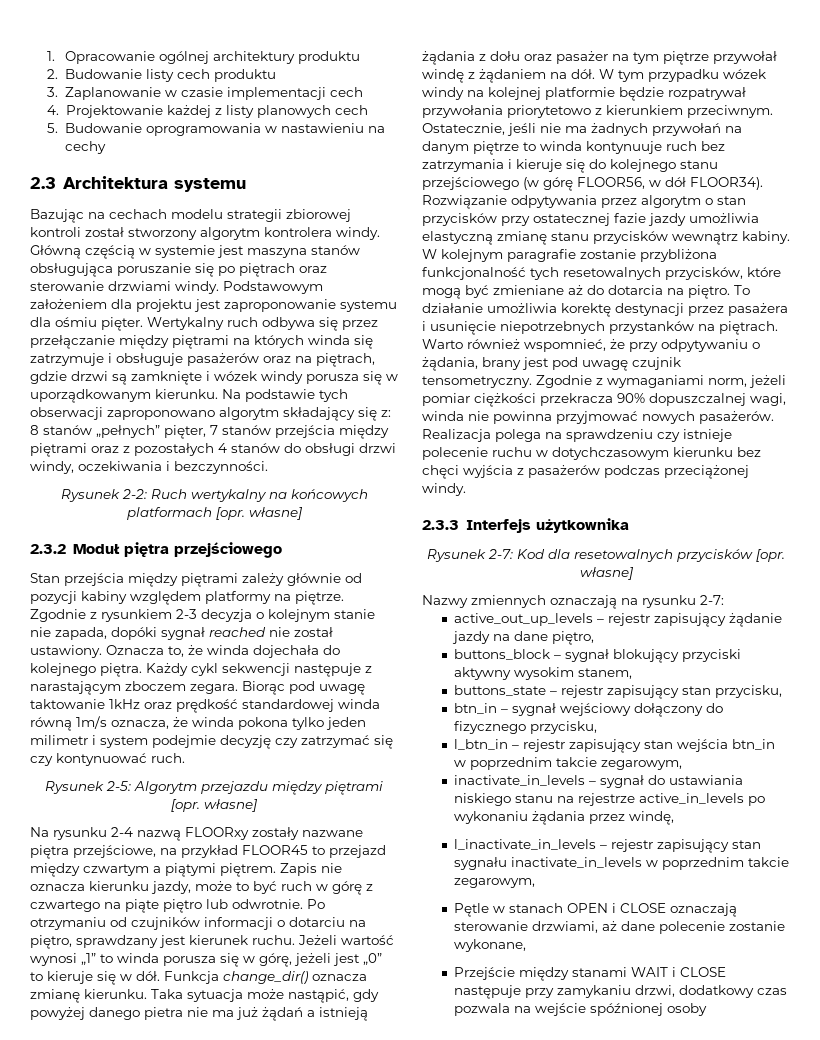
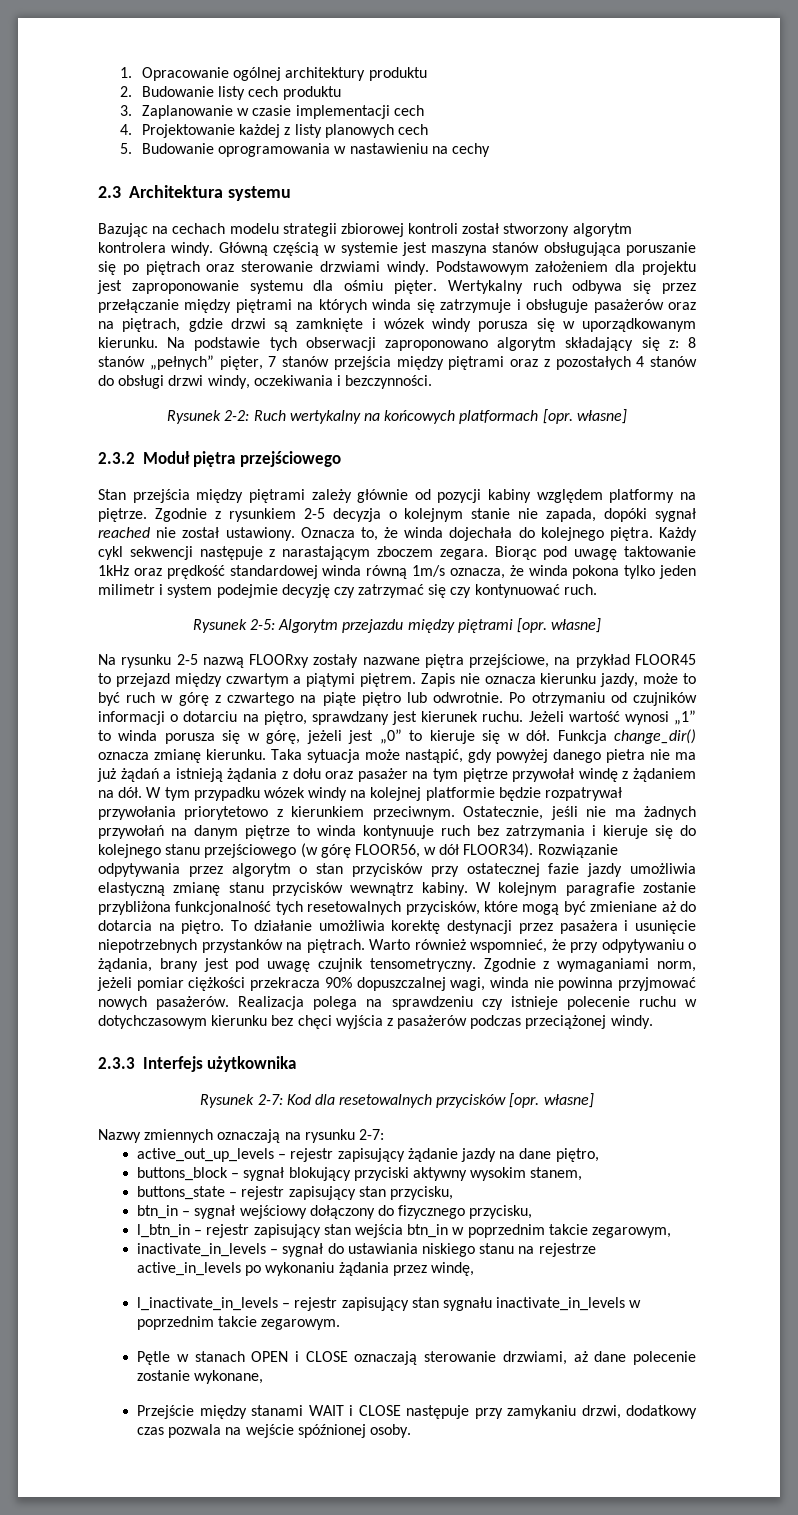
[176,609,197,619] 2-3 -> [303,508,325,519] 2-5
[111,827,133,837] 2-4 -> [176,654,198,665] 2-5
[454,878,536,888] zegarowym, -> [261,1319,341,1330] zegarowym.
[667,1003,708,1016] osoby -> [369,1424,411,1438] osoby.

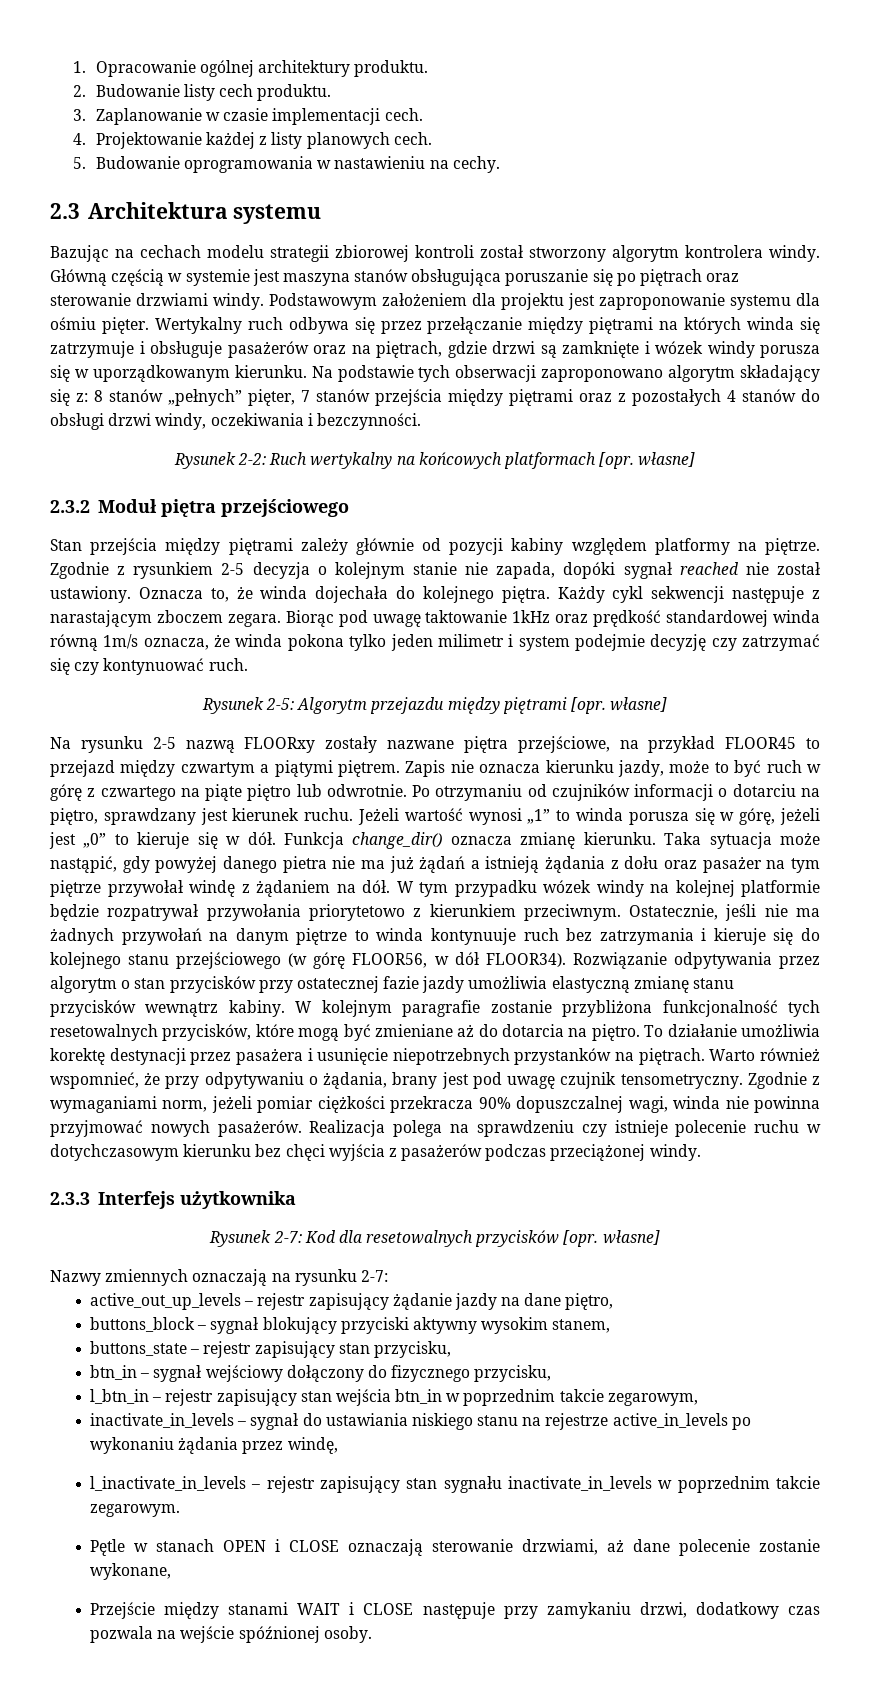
[368,67,427,81] produktu -> [354,60,429,77] produktu.
[282,86,341,100] produktu -> [257,84,332,101] produktu.
[393,105,424,116] cech -> [384,108,423,121] cech.
[397,124,428,135] cech -> [393,132,432,145] cech.
[451,143,490,157] cechy -> [452,156,500,173] cechy.

